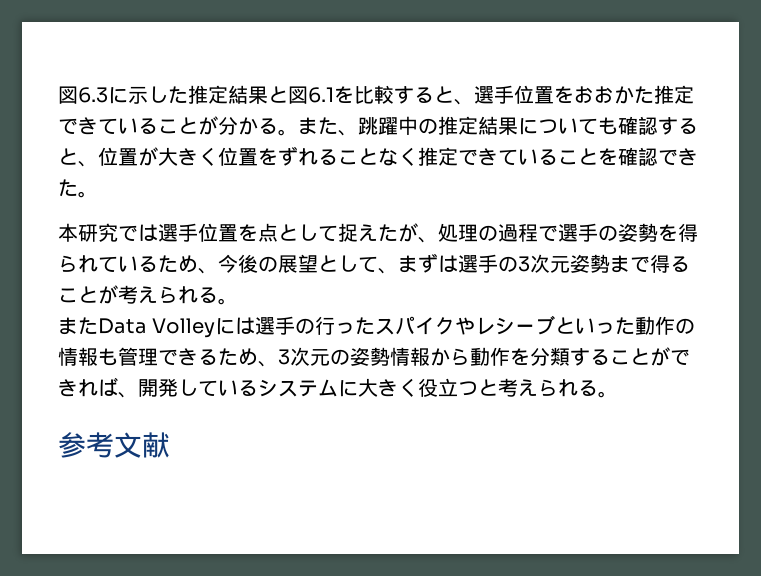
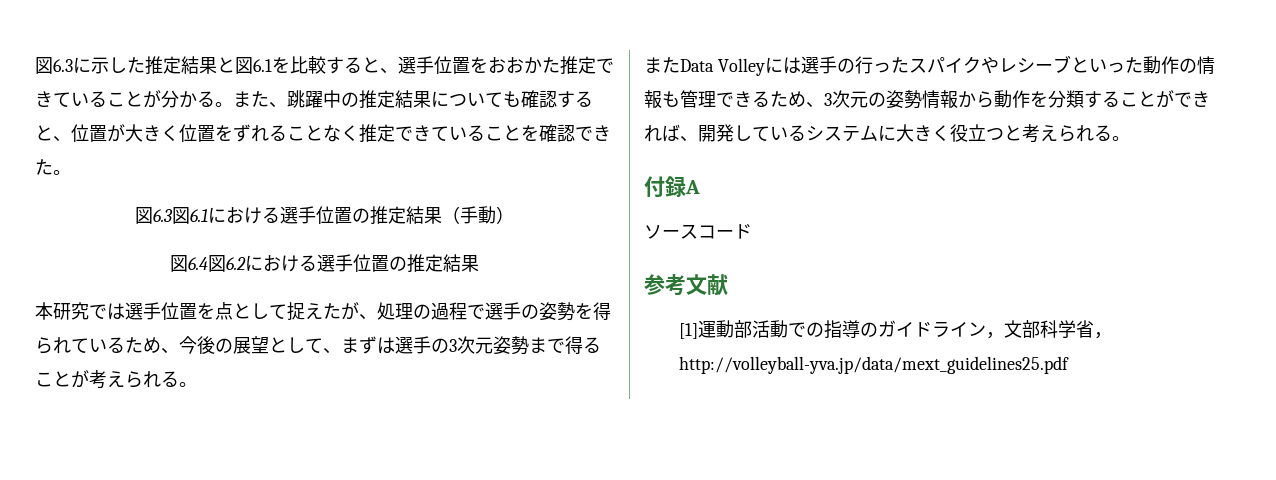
(98, 194) none -> [135,206,514,225] [170,254,479,273] // 図6.3図6.1における選手位置の推定結果（手動） // 図6.4図6.2における選手位置の推定結果
[58,432,170,458] 参考文献 -> [644,176,700,198] [644,224,752,239] [644,274,728,296] [679,320,1113,339] [679,356,1070,374] 付録A // ソースコード // 参考文献 // [1]運動部活動での指導のガイドライン，文部科学省，http://volleyball-yva.jp/data/mext_guidelines25.pdf

